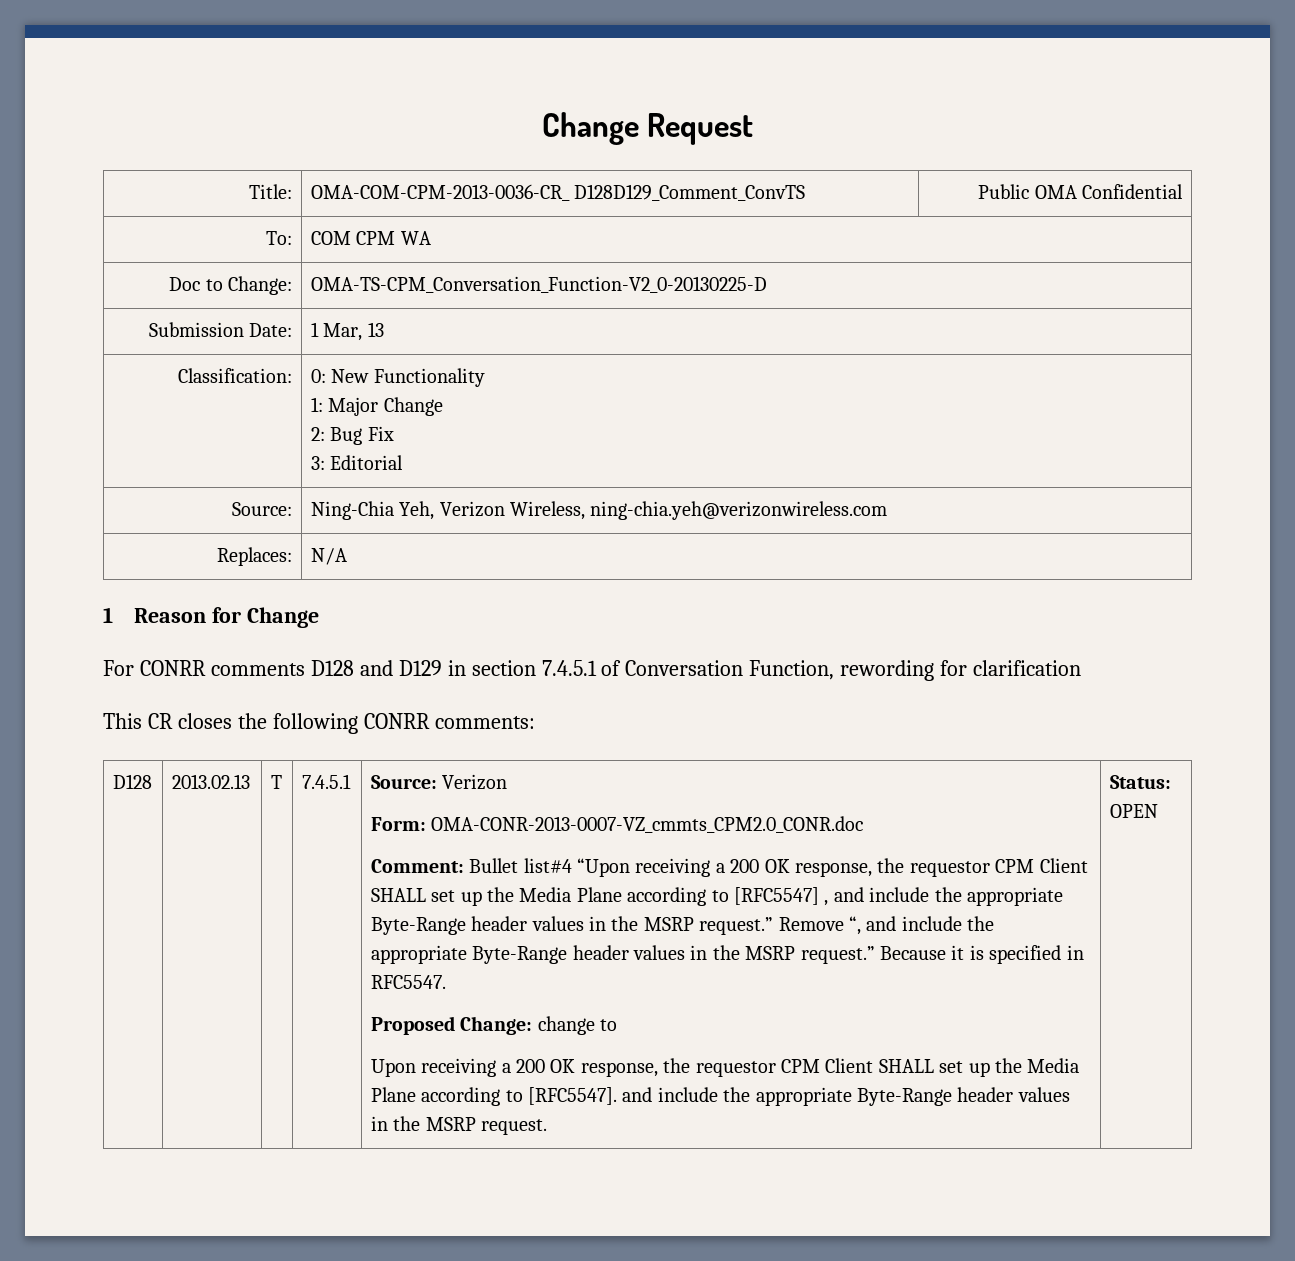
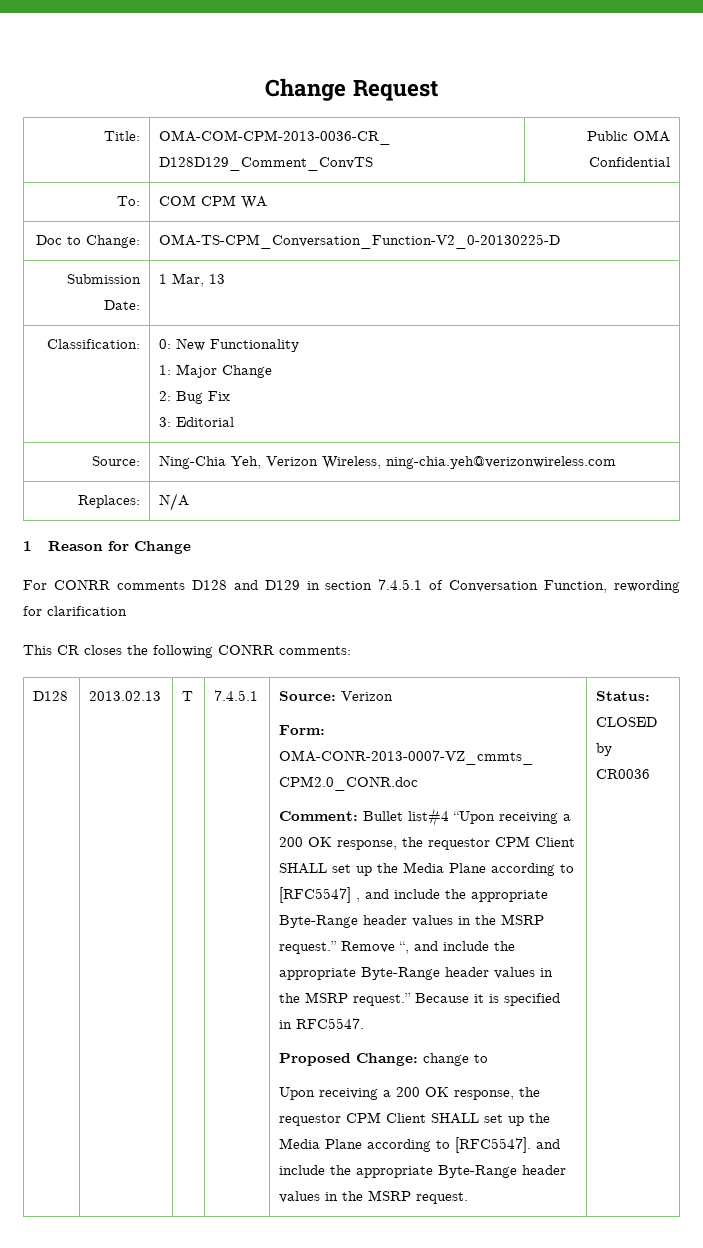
[1109,804,1158,818] OPEN -> [596,717,658,727] [596,743,613,756] [596,769,651,779] CLOSED by CR0036

